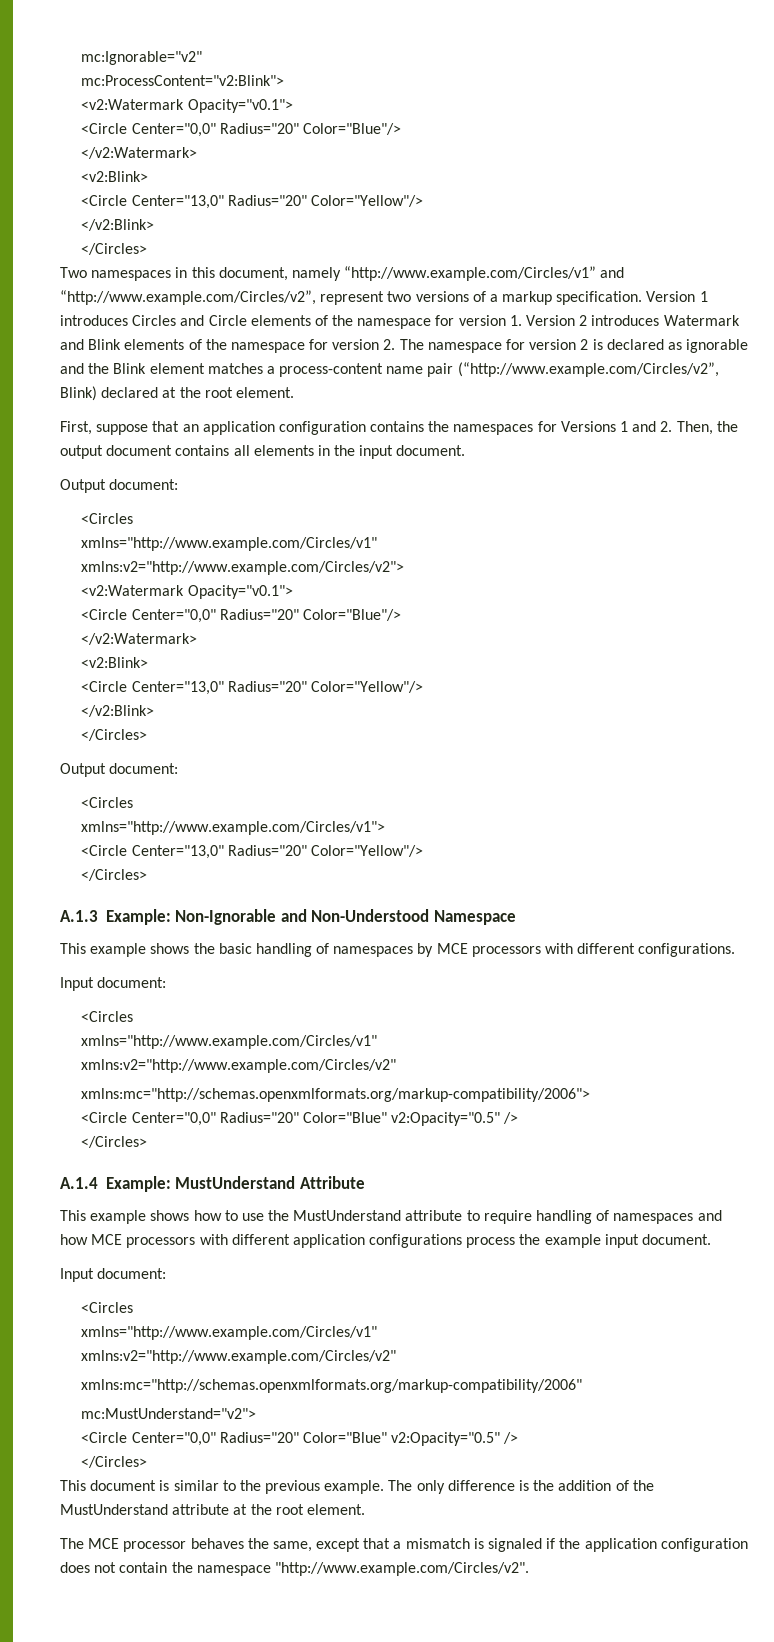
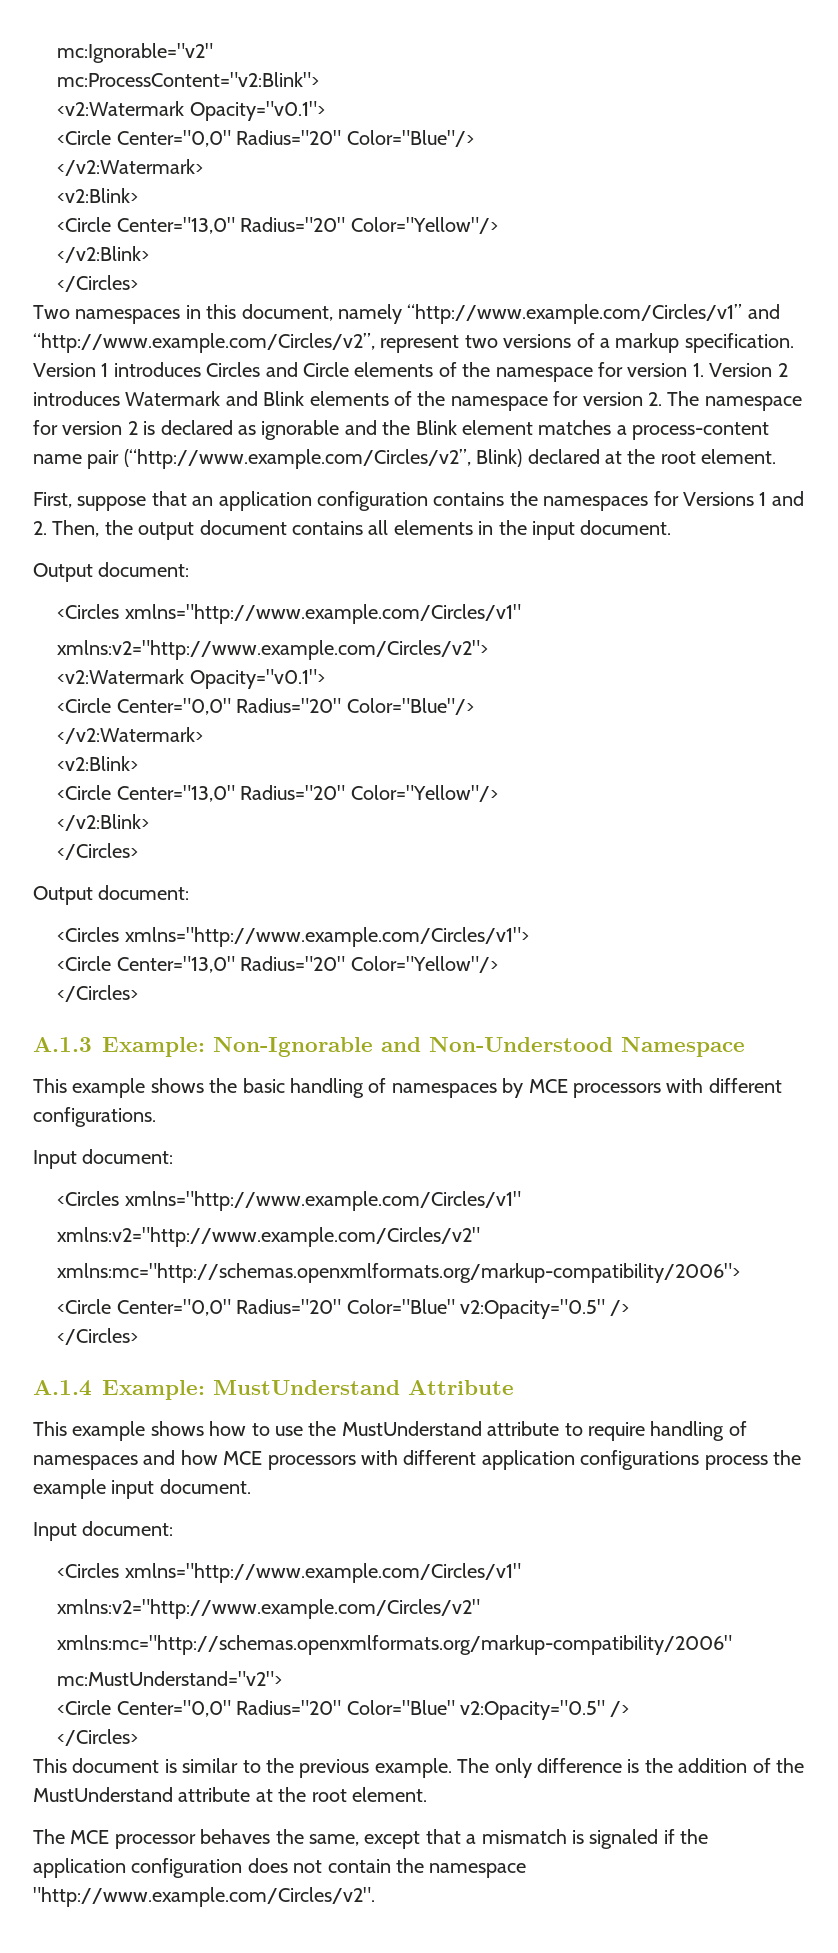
(134, 518) // -> (120, 611) none
(134, 802) // -> (120, 934) none
(134, 1016) // -> (120, 1198) none
(134, 1307) // -> (120, 1570) none

